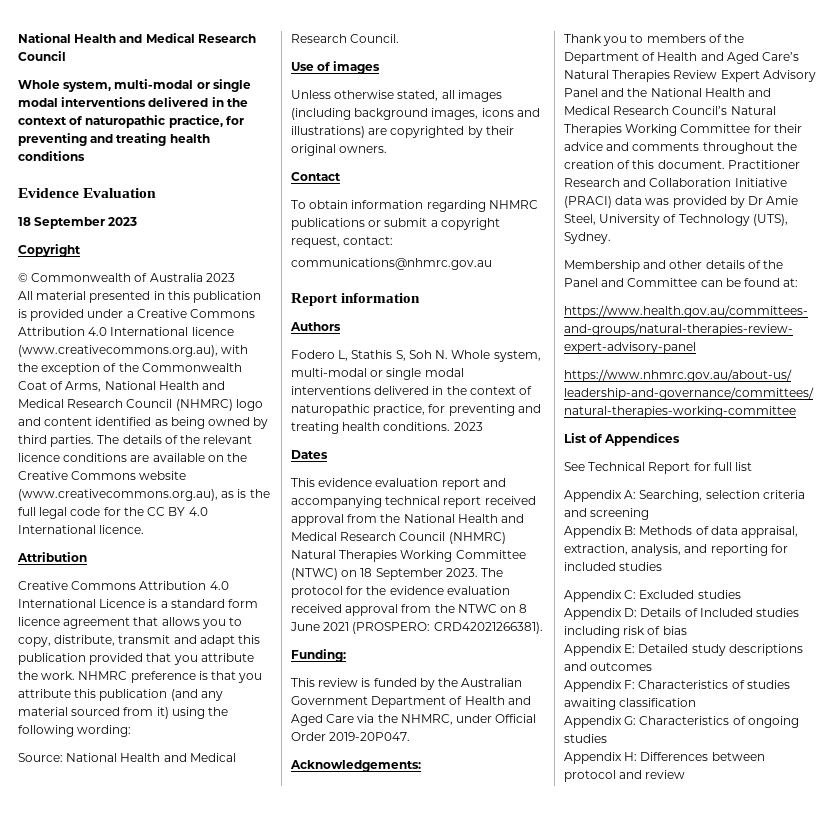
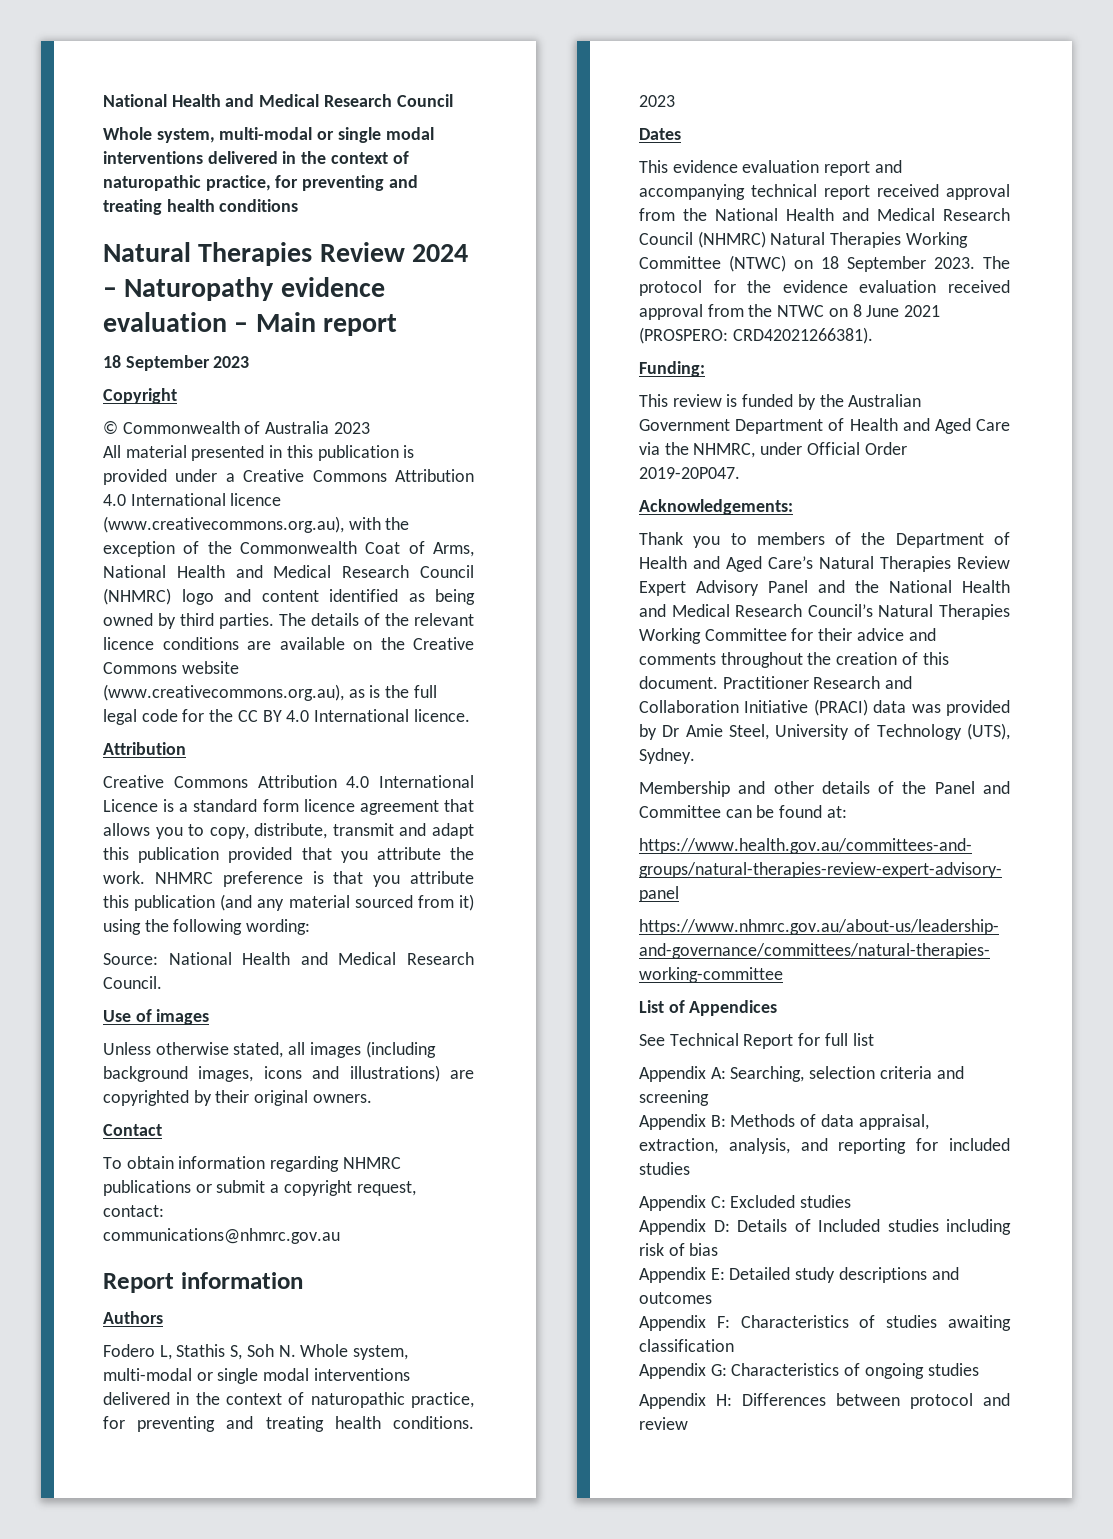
[18,188,157,198] Evidence Evaluation -> [103,242,469,266] [103,277,385,301] [103,312,398,336] Natural Therapies Review 2024 – Naturopathy evidence evaluation – Main report

